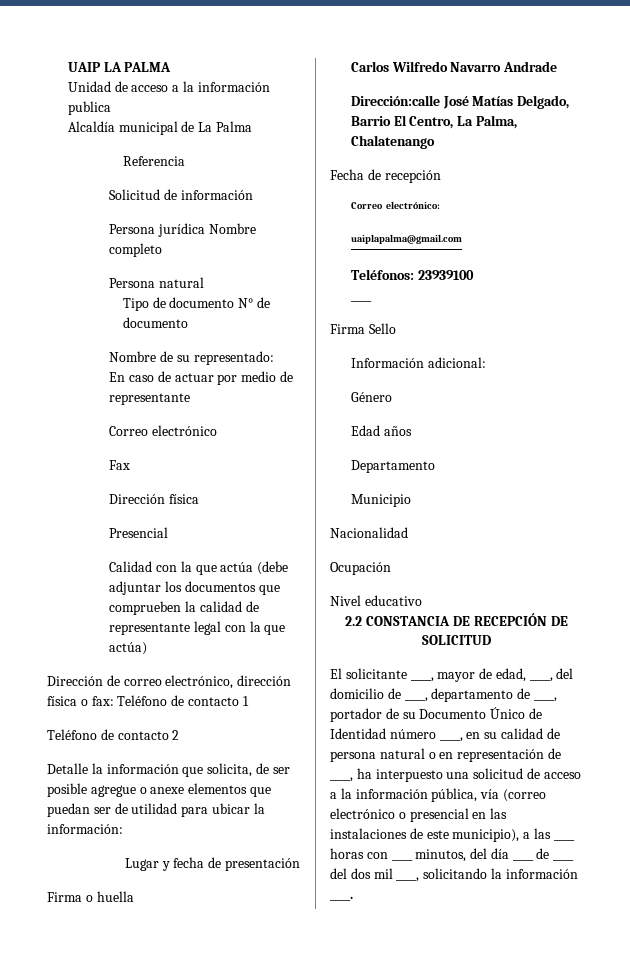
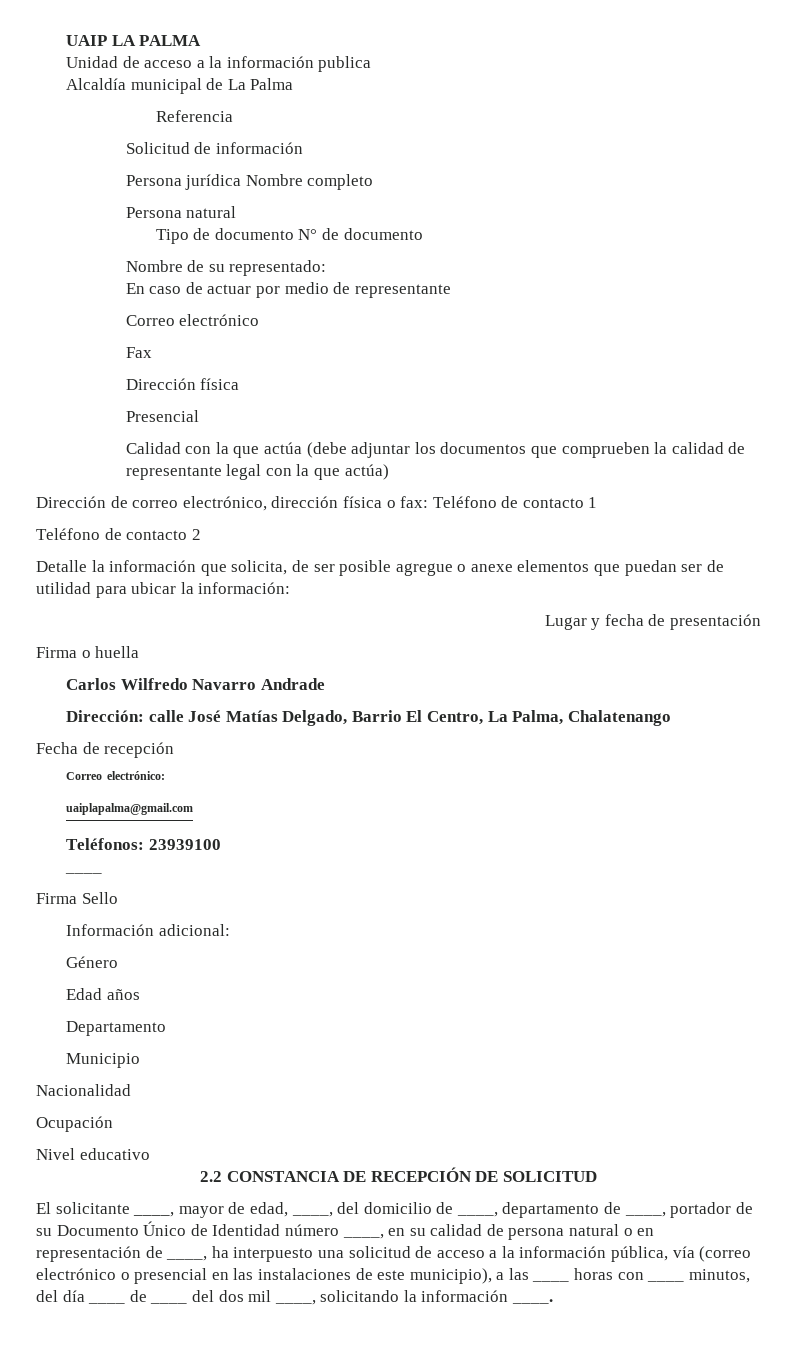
[350,95,440,106] Dirección:calle -> [65,710,184,722] Dirección: calle

